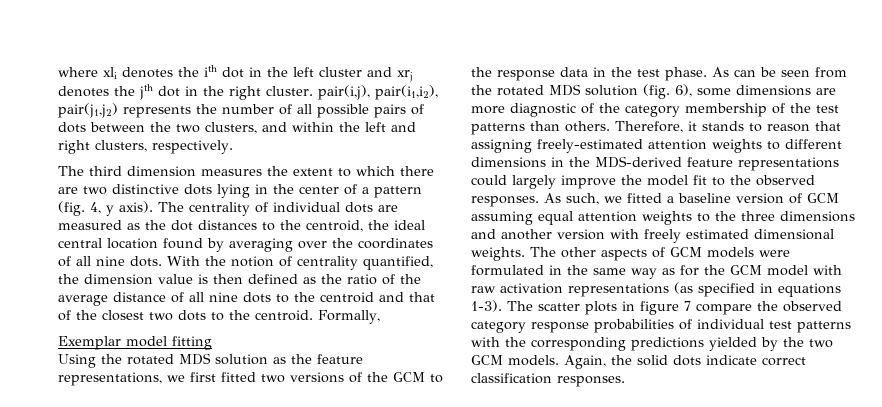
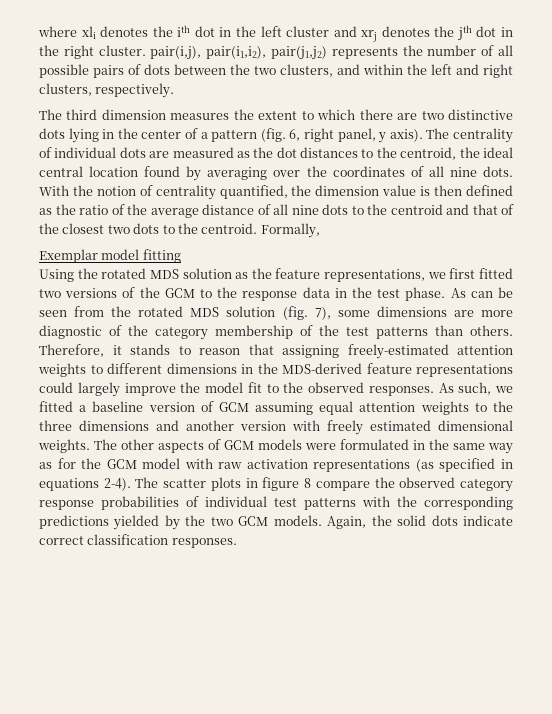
[90,202,101,214] 4, -> [289,128,376,142] 6, right panel,
[675,84,692,97] 6), -> [314,307,331,320] 7),
[471,300,502,312] 1-3). -> [103,478,131,491] 2-4).
[684,301,691,311] 7 -> [304,478,312,488] 8

